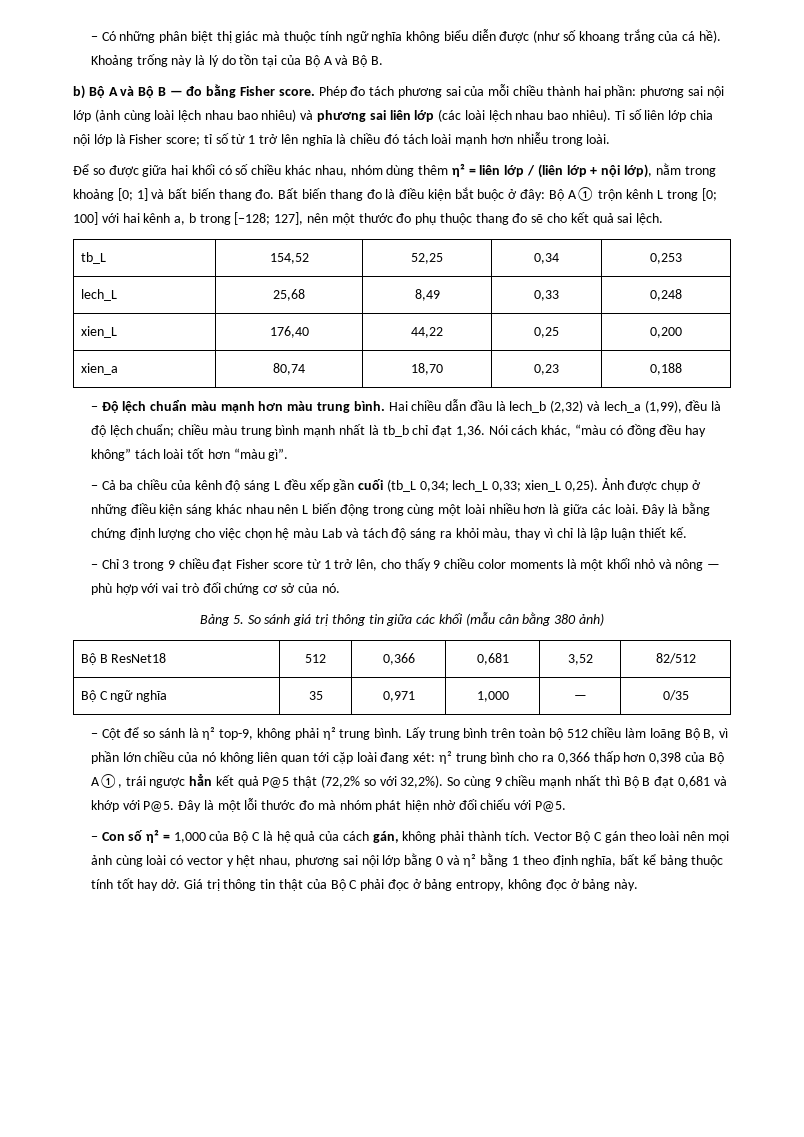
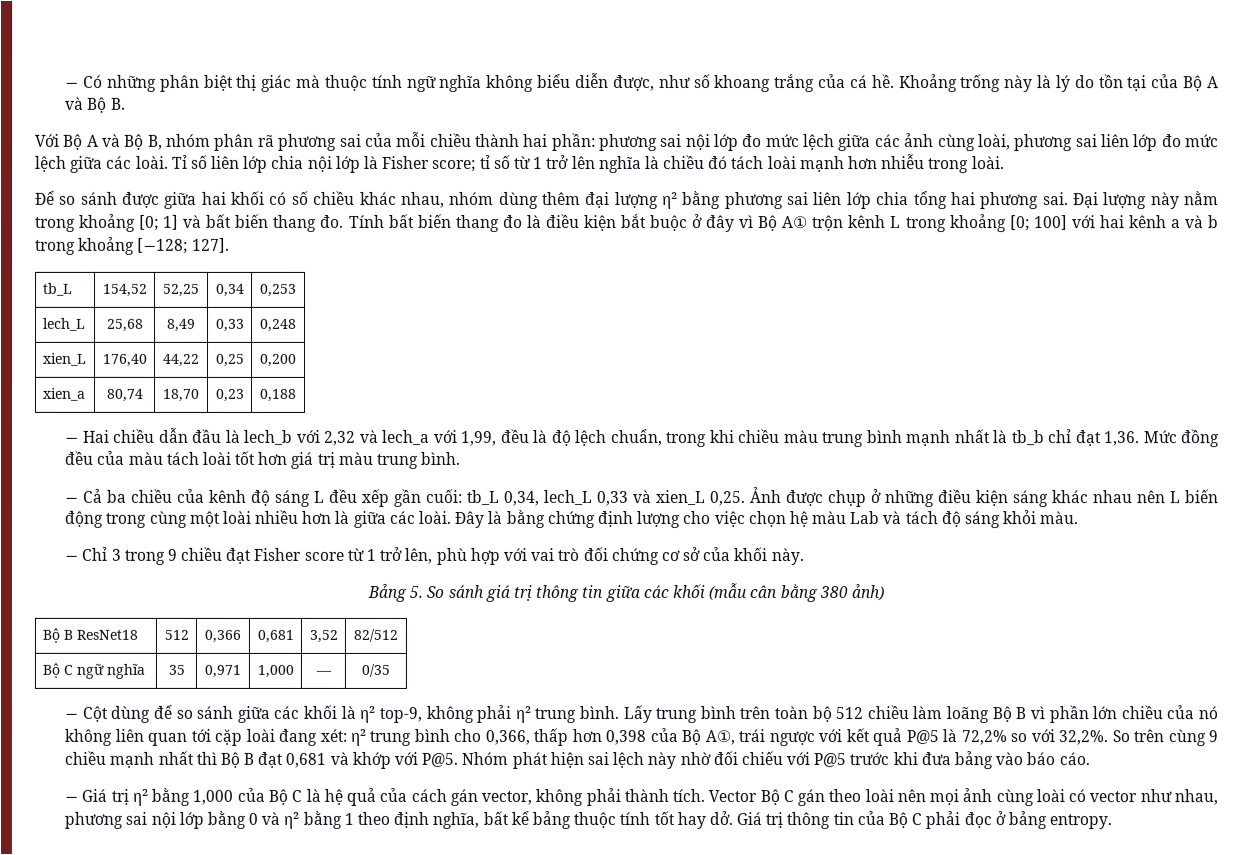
[499,30,561,43] được (như -> [612,74,691,92] được, như
[698,30,721,43] hề). -> [871,74,895,89] hề.
[73,84,395,99] b) Bộ A và Bộ B — đo bằng Fisher score. Phép đo tách -> [35,133,275,151] Với Bộ A và Bộ B, nhóm phân rã
[94,109,612,122] (ảnh cùng loài lệch nhau bao nhiêu) và phương sai liên lớp (các loài lệch nhau bao nhiêu). -> [742,133,1219,152] [35,155,169,173] đo mức lệch giữa các ảnh cùng loài, phương sai liên lớp đo mức lệch giữa các loài.
(105, 171) none -> [80,191,118,205] sánh
[451,163,652,178] η² = liên lớp / (liên lớp + nội lớp), -> [585,191,1180,210] đại lượng η² bằng phương sai liên lớp chia tổng hai phương sai. Đại lượng này
[278,188,299,199] Bất -> [348,213,415,228] Tính bất
[520,189,546,201] đây: -> [706,215,755,233] đây vì
(698, 195) none -> [949,214,1007,233] khoảng
[174,212,664,225] a, b trong [−128; 127], nên một thước đo phụ thuộc thang đo sẽ cho kết quả sai lệch. -> [1170,215,1220,229] [35,236,230,255] a và b trong khoảng [−128; 127].
[101,399,385,413] Độ lệch chuẩn màu mạnh hơn màu trung bình. -> (79, 440) none
[550,400,682,413] (2,32) và lech_a (1,99), -> [295,429,497,446] với 2,32 và lech_a với 1,99,
[136,424,175,437] chuẩn; -> [609,428,734,448] chuẩn, trong khi
[488,424,707,437] [90,448,289,461] Nói cách khác, “màu có đồng đều hay không” tách loài tốt hơn “màu gì”. -> [1142,429,1219,448] [64,450,461,469] Mức đồng đều của màu tách loài tốt hơn giá trị màu trung bình.
[358,479,598,492] cuối (tb_L 0,34; lech_L 0,33; xien_L 0,25). -> [425,488,746,507] cuối: tb_L 0,34, lech_L 0,33 và xien_L 0,25.
[439,527,687,540] ra khỏi màu, thay vì chỉ là lập luận thiết kế. -> [1002,510,1079,525] khỏi màu.
[380,558,721,571] cho thấy 9 chiều color moments là một khối nhỏ và nông — -> (433, 555) none
[321,583,340,593] nó. -> [733,547,804,566] khối này.
(121, 734) none -> [110,705,151,723] dùng
(185, 733) none -> [236,704,338,723] giữa các khối
[703,729,716,740] B, -> [1015,707,1027,720] B
[542,752,590,764] ra 0,366 -> [484,729,530,745] 0,366,
[189,773,213,786] hẳn -> [818,729,843,743] với
[293,775,461,788] thật (72,2% so với 32,2%). So -> [942,729,1165,746] là 72,2% so với 32,2%. So trên
[178,798,567,812] [90,829,170,843] Đây là một lỗi thước đo mà nhóm phát hiện nhờ đối chiếu với P@5. // − Con số η² = -> [461,751,1090,770] [64,787,191,806] Nhóm phát hiện sai lệch này nhờ đối chiếu với P@5 trước khi đưa bảng vào báo cáo. // − Giá trị η² bằng
[372,831,399,843] gán, -> [449,788,533,806] gán vector,
[226,855,256,867] y hệt -> [1139,789,1172,803] như
[278,879,303,891] thật -> (854, 819) none
[456,879,639,891] entropy, không đọc ở bảng này. -> [1049,814,1113,830] entropy.

